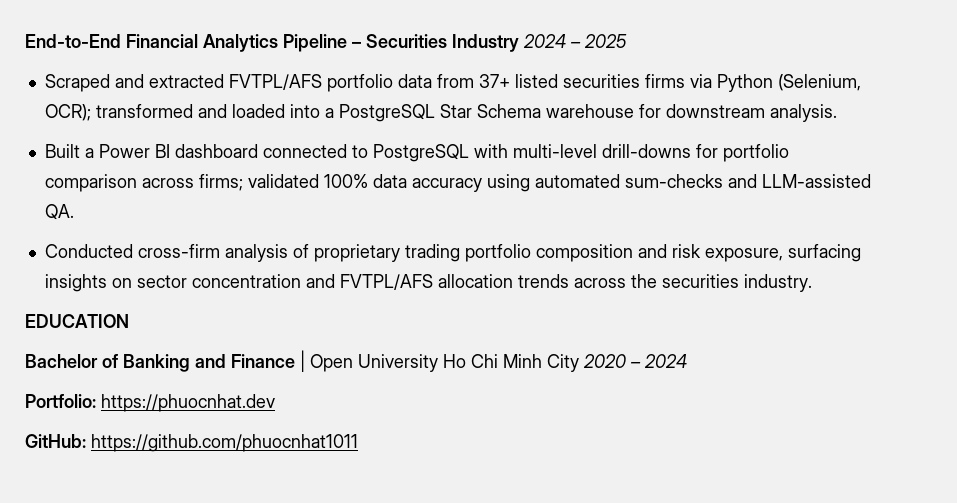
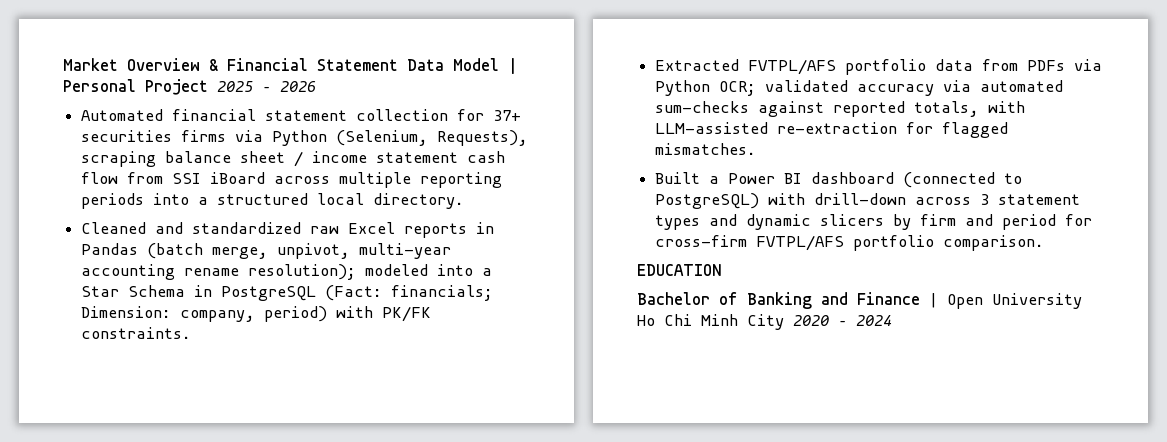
[25,34,627,52] [44,74,558,92] End-to-End Financial Analytics Pipeline – Securities Industry 2024 – 2025 // Scraped and extracted FVTPL/AFS portfolio data from 37+ listed -> [63,58,517,74] [63,79,316,95] [81,109,522,121] Market Overview & Financial Statement Data Model | Personal Project 2025 – 2026 // Automated financial statement collection for 37+
[44,104,837,122] OCR); transformed and loaded into a PostgreSQL Star Schema warehouse for downstream analysis. -> [437,130,529,146] [81,151,506,167] [81,172,503,188] [81,193,465,209] [81,222,495,238] [81,243,452,259] [81,264,493,280] [81,285,494,301] [81,306,432,322] [81,327,192,339] [655,59,1103,75] [655,80,1064,96] [655,101,1026,117] [655,122,1009,138] [655,143,757,155] Requests), scraping balance sheet / income statement cash flow from SSI iBoard across multiple reporting periods into a structured local directory. // Cleaned and standardized raw Excel reports in Pandas (batch merge, unpivot, multi-year accounting rename resolution); modeled into a Star Schema in PostgreSQL (Fact: financials; Dimension: company, period) with PK/FK constraints. // Extracted FVTPL/AFS portfolio data from PDFs via Python OCR; validated accuracy via automated sum-checks against reported totals, with LLM-assisted re-extraction for flagged mismatches.
[262,144,789,162] [44,174,871,192] [44,204,74,220] [44,244,861,262] [44,274,812,292] connected to PostgreSQL with multi-level drill-downs for portfolio comparison across firms; validated 100% data accuracy using automated sum-checks and LLM-assisted QA. // Conducted cross-firm analysis of proprietary trading portfolio composition and risk exposure, surfacing insights on sector concentration and FVTPL/AFS allocation trends across the securities industry. -> [903,172,1023,188] [655,193,1081,209] [655,214,1093,230] [655,235,1045,251] (connected to PostgreSQL) with drill-down across 3 statement types and dynamic slicers by firm and period for cross-firm FVTPL/AFS portfolio comparison.
[25,394,275,412] [25,434,358,452] // Portfolio: https://phuocnhat.dev // GitHub: https://github.com/phuocnhat1011 -> (892, 320) none

